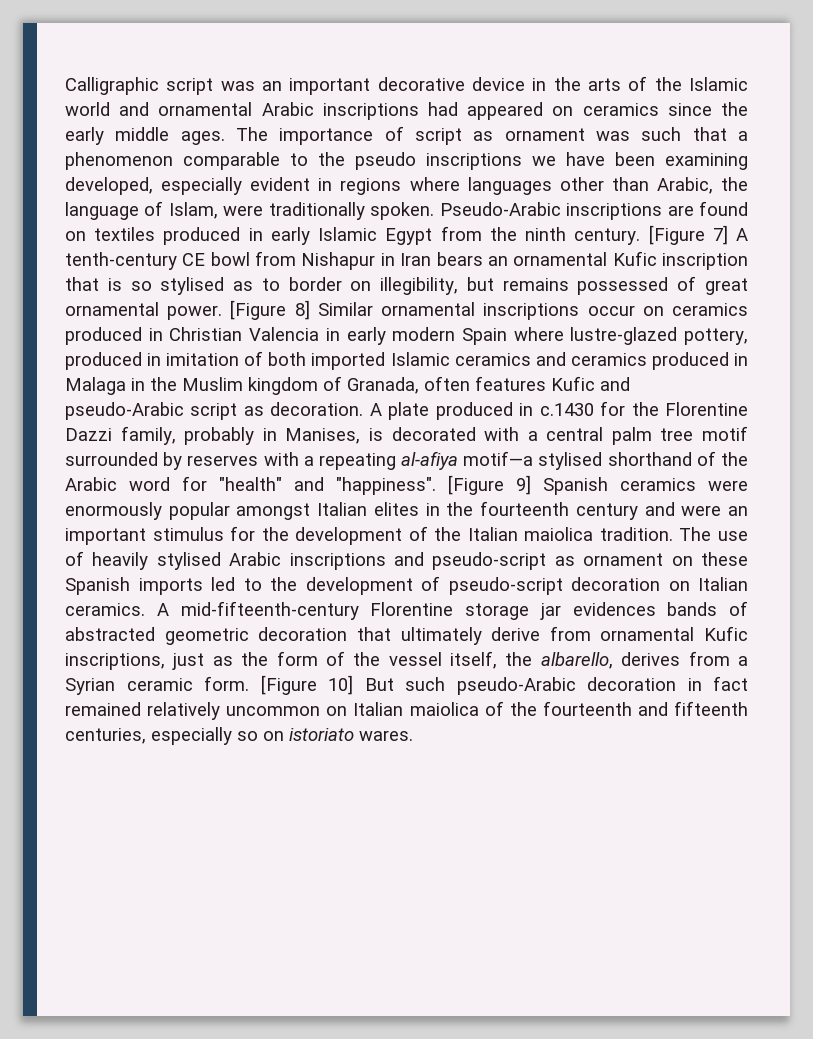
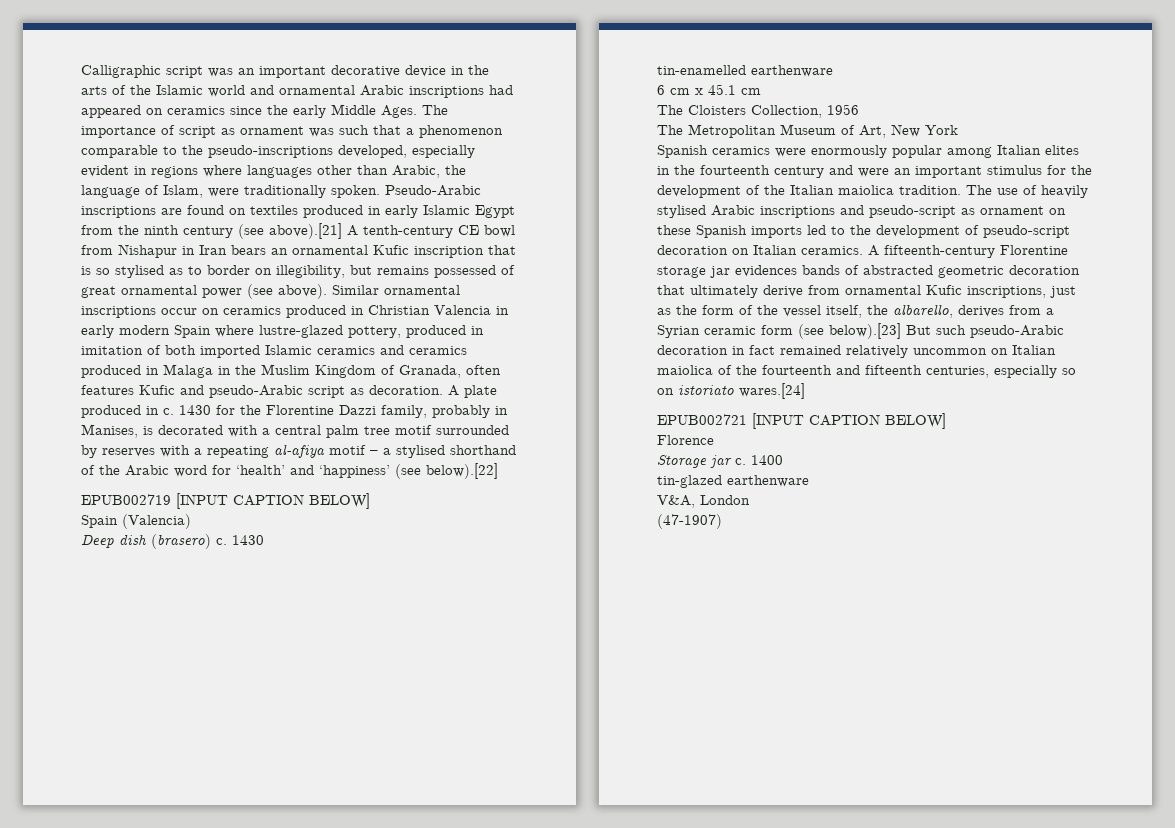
[115,127,225,145] middle ages. -> [331,104,417,118] Middle Ages.
[355,152,748,170] pseudo inscriptions we have been examining -> [208,145,333,158] pseudo-inscriptions
[574,225,728,245] century. [Figure 7] -> [183,223,342,239] century (see above).[21]
[167,300,310,320] power. [Figure 8] -> [202,284,327,299] power (see above).
[248,377,318,395] kingdom -> [315,365,376,378] Kingdom
[539,403,594,416] c.1430 -> [163,405,211,415] c. 1430
[463,451,534,466] motif—a -> [329,445,391,455] motif – a
[219,475,531,495] "health" and "happiness". [Figure 9] -> [236,463,498,479] [81,493,370,509] [81,514,191,529] [81,534,264,549] [657,65,833,77] [657,84,761,95] [657,104,859,118] [657,124,958,138] ‘health’ and ‘happiness’ (see below).[22] // EPUB002719 [INPUT CAPTION BELOW] // Spain (Valencia) // Deep dish (brasero) c. 1430 // tin-enamelled earthenware // 6 cm x 45.1 cm // The Cloisters Collection, 1956 // The Metropolitan Museum of Art, New York //
[236,503,311,520] amongst -> [947,147,992,158] among
[180,601,359,620] mid-fifteenth-century -> [884,245,995,258] fifteenth-century
[204,675,353,695] form. [Figure 10] -> [761,323,901,339] form (see below).[23]
[359,730,413,741] wares. -> [739,383,805,399] [657,413,946,429] [657,435,714,445] [657,455,783,468] [657,475,809,488] [657,495,750,508] [657,514,722,529] wares.[24] // EPUB002721 [INPUT CAPTION BELOW] // Florence // Storage jar c. 1400 // tin-glazed earthenware // V&A, London // (47-1907)

